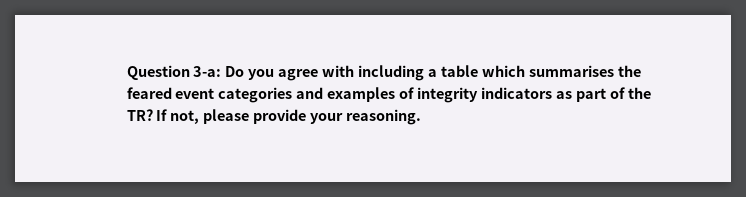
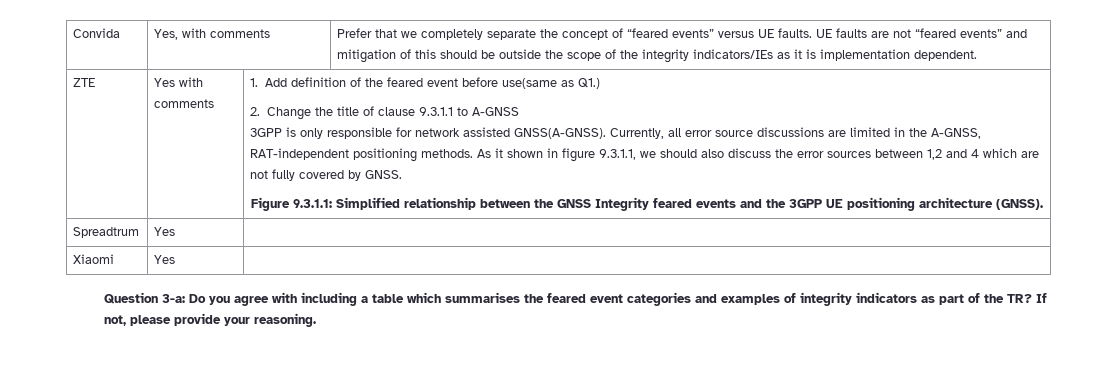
(126, 72) none -> [73,28,121,38] [154,28,271,40] [337,28,1028,40] [337,49,978,63] [73,78,96,87] [154,77,204,87] [154,99,215,108] [250,77,600,89] [250,106,519,120] [250,127,982,139] [250,148,1040,162] [250,169,403,181] [251,197,1043,211] [73,227,140,238] [154,227,176,236] [73,254,115,264] [154,255,176,264] Convida | Yes, with comments | Prefer that we completely separate the concept of “feared events” versus UE faults. UE faults are not “feared events” and mitigation of this should be outside the scope of the integrity indicators/IEs as it is implementation dependent. // ZTE | Yes with comments | 1. Add definition of the feared event before use(same as Q1.) // 2. Change the title of clause 9.3.1.1 to A-GNSS // 3GPP is only responsible for network assisted GNSS(A-GNSS). Currently, all error source discussions are limited in the A-GNSS, RAT-independent positioning methods. As it shown in figure 9.3.1.1, we should also discuss the error sources between 1,2 and 4 which are not fully covered by GNSS. // Figure 9.3.1.1: Simplified relationship between the GNSS Integrity feared events and the 3GPP UE positioning architecture (GNSS). // Spreadtrum | Yes | // Xiaomi | Yes | //

